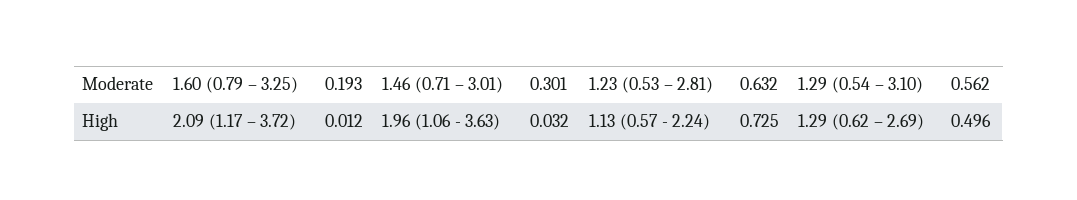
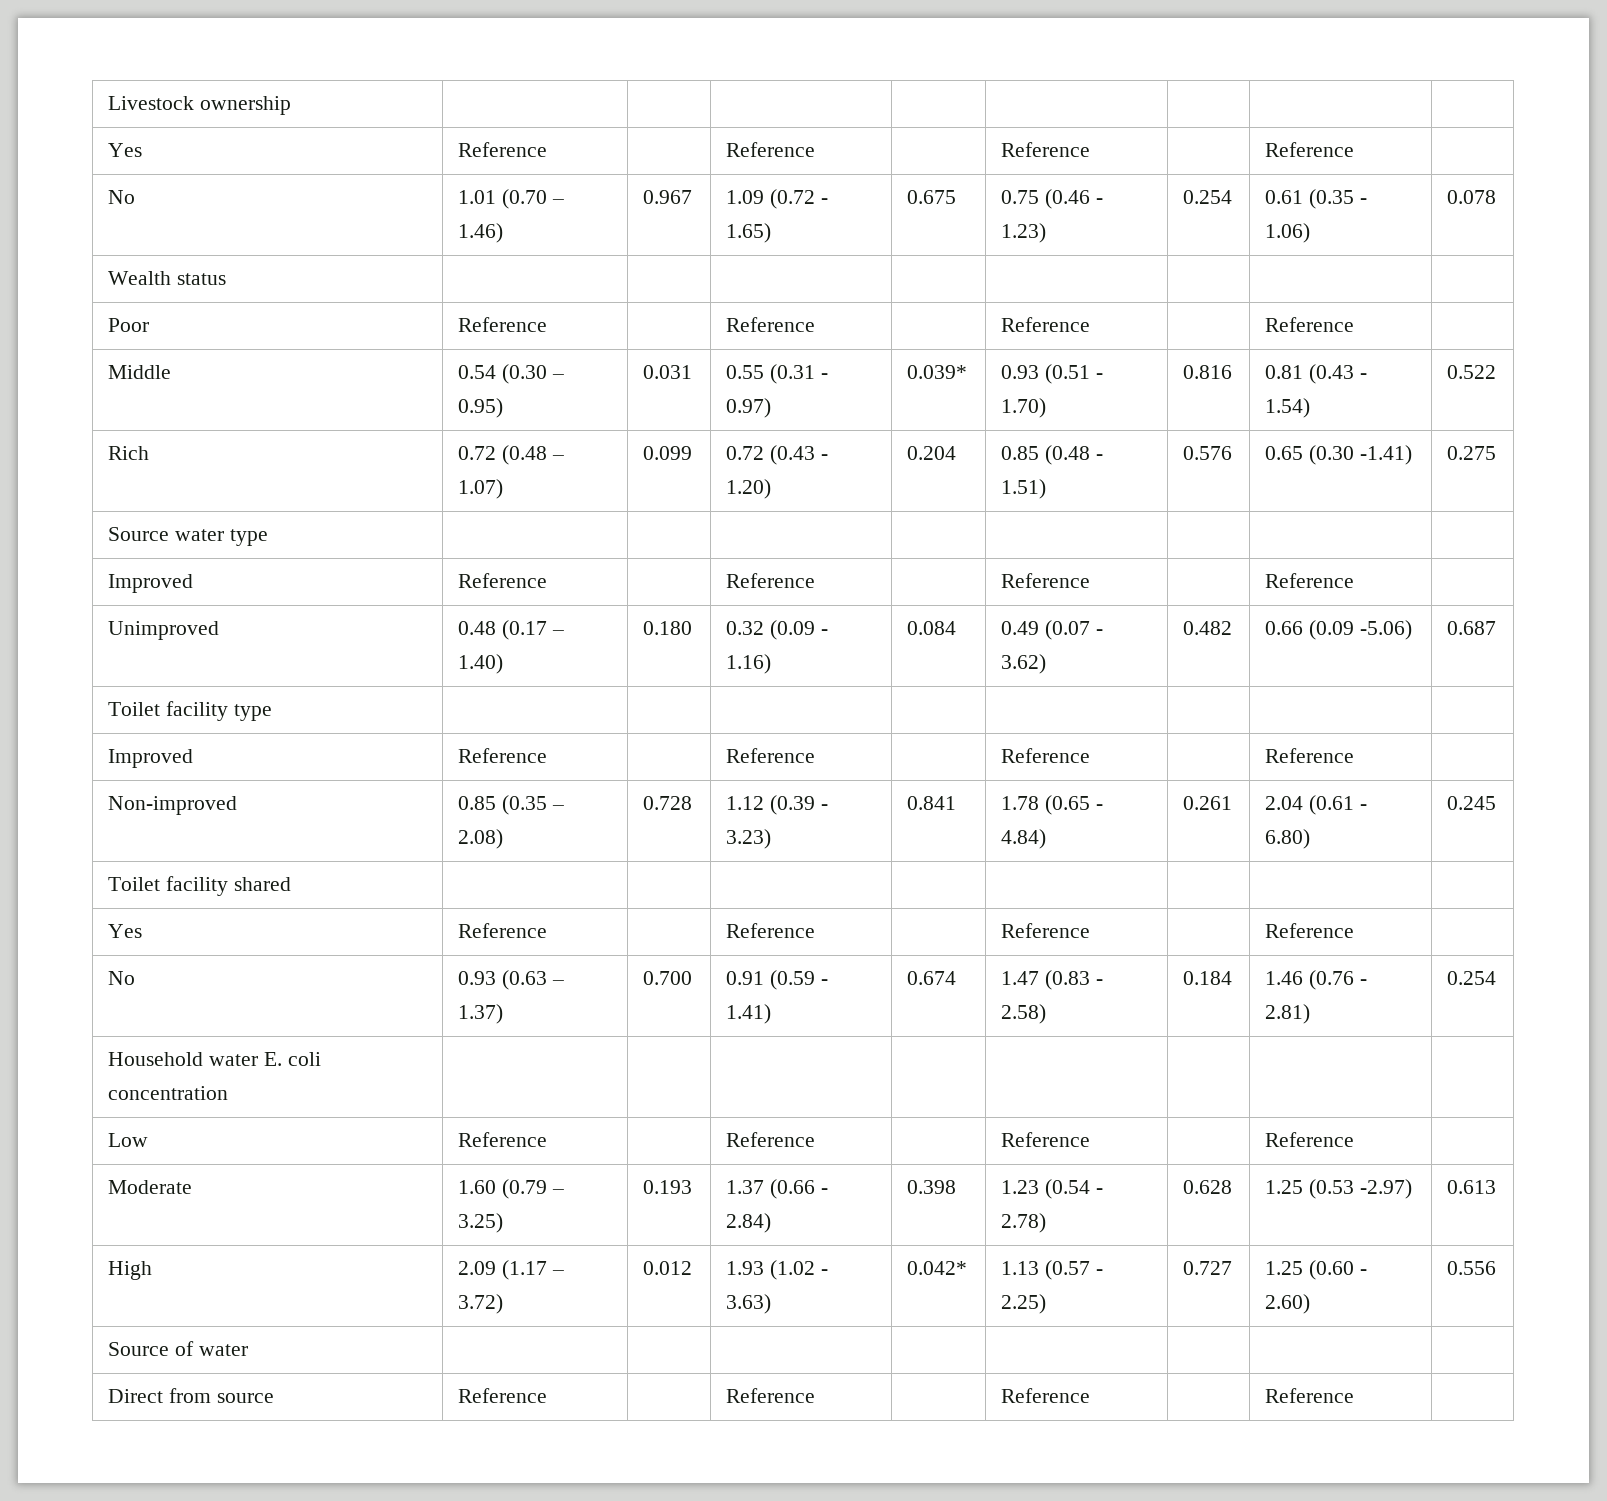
(82, 83) none -> [108,96,291,115] [108,143,143,157] [458,142,548,157] [726,142,816,157] [1001,142,1091,157] [1265,142,1355,157] [108,190,136,204] [458,189,564,209] [458,223,504,243] [643,190,693,204] [726,189,828,209] [726,223,772,243] [907,190,957,204] [1001,189,1103,209] [1001,223,1047,243] [1183,190,1233,204] [1265,189,1367,209] [1265,223,1311,243] [1447,190,1497,204] [108,271,226,285] [108,318,150,332] [458,317,548,332] [726,317,816,332] [1001,317,1091,332] [1265,317,1355,332] [108,365,172,379] [458,364,564,384] [458,398,504,418] [643,365,693,379] [726,364,828,384] [726,398,772,418] [907,365,968,379] [1001,364,1103,384] [1001,398,1047,418] [1183,365,1233,379] [1265,364,1367,384] [1265,398,1311,418] [1447,365,1497,379] [108,446,150,460] [458,445,564,465] [458,479,504,499] [643,446,693,460] [726,445,828,465] [726,479,772,499] [907,446,957,460] [1001,445,1103,465] [1001,479,1047,499] [1183,446,1233,460] [1265,445,1412,465] [1447,446,1497,460] [108,527,268,546] [108,574,194,593] [458,573,548,588] [726,573,816,588] [1001,573,1091,588] [1265,573,1355,588] [108,621,220,640] [458,620,564,640] [458,654,504,674] [643,621,693,635] [726,620,828,640] [726,654,772,674] [907,621,957,635] [1001,620,1103,640] [1001,654,1047,674] [1183,621,1233,635] [1265,620,1412,640] [1447,621,1497,635] [108,701,272,721] [108,749,194,768] [458,748,548,763] [726,748,816,763] [1001,748,1091,763] [1265,748,1355,763] [108,796,238,815] [458,795,564,815] [458,829,504,849] [643,796,693,810] [726,795,828,815] [726,829,772,849] [907,796,957,810] [1001,795,1103,815] [1001,829,1047,849] [1183,796,1233,810] [1265,795,1367,815] [1265,829,1311,849] [1447,796,1497,810] [108,876,291,896] [108,924,143,938] [458,923,548,938] [726,923,816,938] [1001,923,1091,938] [1265,923,1355,938] [108,971,136,985] [458,970,564,990] [458,1004,504,1024] [643,971,693,985] [726,970,828,990] [726,1004,772,1024] [907,971,957,985] [1001,970,1103,990] [1001,1004,1047,1024] [1183,971,1233,985] [1265,970,1367,990] [1265,1004,1311,1024] [1447,971,1497,985] [108,1052,321,1066] [108,1086,229,1100] [108,1133,149,1147] [458,1132,548,1147] [726,1132,816,1147] [1001,1132,1091,1147] [1265,1132,1355,1147] Livestock ownership | | | | | | | | // Yes | Reference | | Reference | | Reference | | Reference | // No | 1.01 (0.70 – 1.46) | 0.967 | 1.09 (0.72 - 1.65) | 0.675 | 0.75 (0.46 - 1.23) | 0.254 | 0.61 (0.35 - 1.06) | 0.078 // Wealth status | | | | | | | | // Poor | Reference | | Reference | | Reference | | Reference | // Middle | 0.54 (0.30 – 0.95) | 0.031 | 0.55 (0.31 - 0.97) | 0.039* | 0.93 (0.51 - 1.70) | 0.816 | 0.81 (0.43 - 1.54) | 0.522 // Rich | 0.72 (0.48 – 1.07) | 0.099 | 0.72 (0.43 - 1.20) | 0.204 | 0.85 (0.48 - 1.51) | 0.576 | 0.65 (0.30 -1.41) | 0.275 // Source water type | | | | | | | | // Improved | Reference | | Reference | | Reference | | Reference | // Unimproved | 0.48 (0.17 – 1.40) | 0.180 | 0.32 (0.09 - 1.16) | 0.084 | 0.49 (0.07 - 3.62) | 0.482 | 0.66 (0.09 -5.06) | 0.687 // Toilet facility type | | | | | | | | // Improved | Reference | | Reference | | Reference | | Reference | // Non-improved | 0.85 (0.35 – 2.08) | 0.728 | 1.12 (0.39 - 3.23) | 0.841 | 1.78 (0.65 - 4.84) | 0.261 | 2.04 (0.61 - 6.80) | 0.245 // Toilet facility shared | | | | | | | | // Yes | Reference | | Reference | | Reference | | Reference | // No | 0.93 (0.63 – 1.37) | 0.700 | 0.91 (0.59 - 1.41) | 0.674 | 1.47 (0.83 - 2.58) | 0.184 | 1.46 (0.76 - 2.81) | 0.254 // Household water E. coli concentration | | | | | | | | // Low | Reference | | Reference | | Reference | | Reference | //
[382,77,504,93] [530,77,568,90] [589,77,714,93] [740,77,779,90] [798,77,924,93] [951,77,991,90] 1.46 (0.71 – 3.01) | 0.301 | 1.23 (0.53 – 2.81) | 0.632 | 1.29 (0.54 – 3.10) | 0.562 -> [726,1179,828,1199] [726,1213,772,1233] [907,1180,957,1194] [1001,1179,1103,1199] [1001,1213,1047,1233] [1183,1180,1233,1194] [1265,1179,1412,1199] [1447,1180,1497,1194] 1.37 (0.66 - 2.84) | 0.398 | 1.23 (0.54 - 2.78) | 0.628 | 1.25 (0.53 -2.97) | 0.613
[382,114,451,130] 1.96 (1.06 -> [726,1260,815,1280] 1.93 (1.02
[530,114,570,127] 0.032 -> [907,1261,968,1275] 0.042*
[672,114,711,130] [740,114,780,127] [798,114,925,130] [951,114,992,127] 2.24) | 0.725 | 1.29 (0.62 – 2.69) | 0.496 -> [1001,1294,1047,1314] [1183,1261,1233,1275] [1265,1260,1367,1280] [1265,1294,1311,1314] [1447,1261,1497,1275] [108,1341,248,1356] [108,1388,274,1403] [458,1388,548,1403] [726,1388,816,1403] [1001,1388,1091,1403] [1265,1388,1355,1403] 2.25) | 0.727 | 1.25 (0.60 - 2.60) | 0.556 // Source of water | | | | | | | | // Direct from source | Reference | | Reference | | Reference | | Reference |

